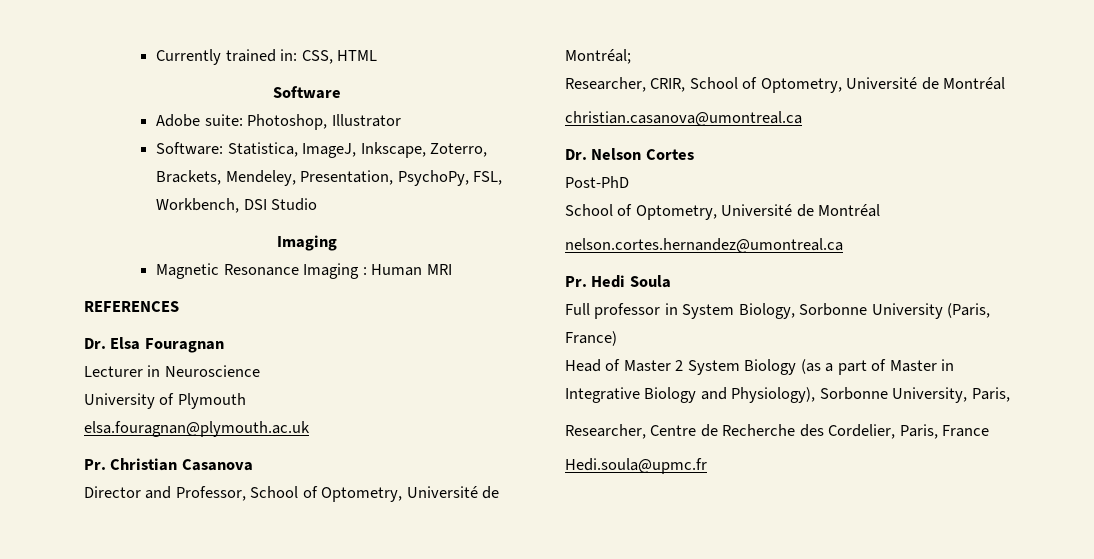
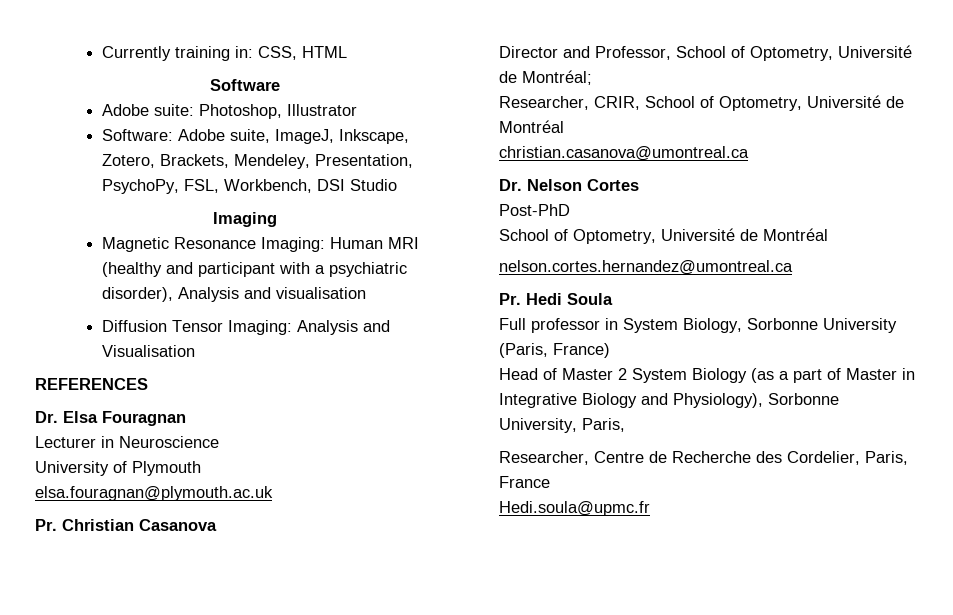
[225,49,276,62] trained -> [174,46,230,61] training
[227,142,298,157] Statistica, -> [177,129,270,143] Adobe suite,
[430,143,488,157] Zoterro, -> [101,154,155,168] Zotero,
[303,263,367,279] Imaging : -> [260,237,325,252] Imaging:
(452, 269) none -> [101,262,407,277] [101,287,366,302] [101,320,390,335] [101,345,195,357] (healthy and participant with a psychiatric disorder), Analysis and visualisation // Diffusion Tensor Imaging: Analysis and Visualisation

